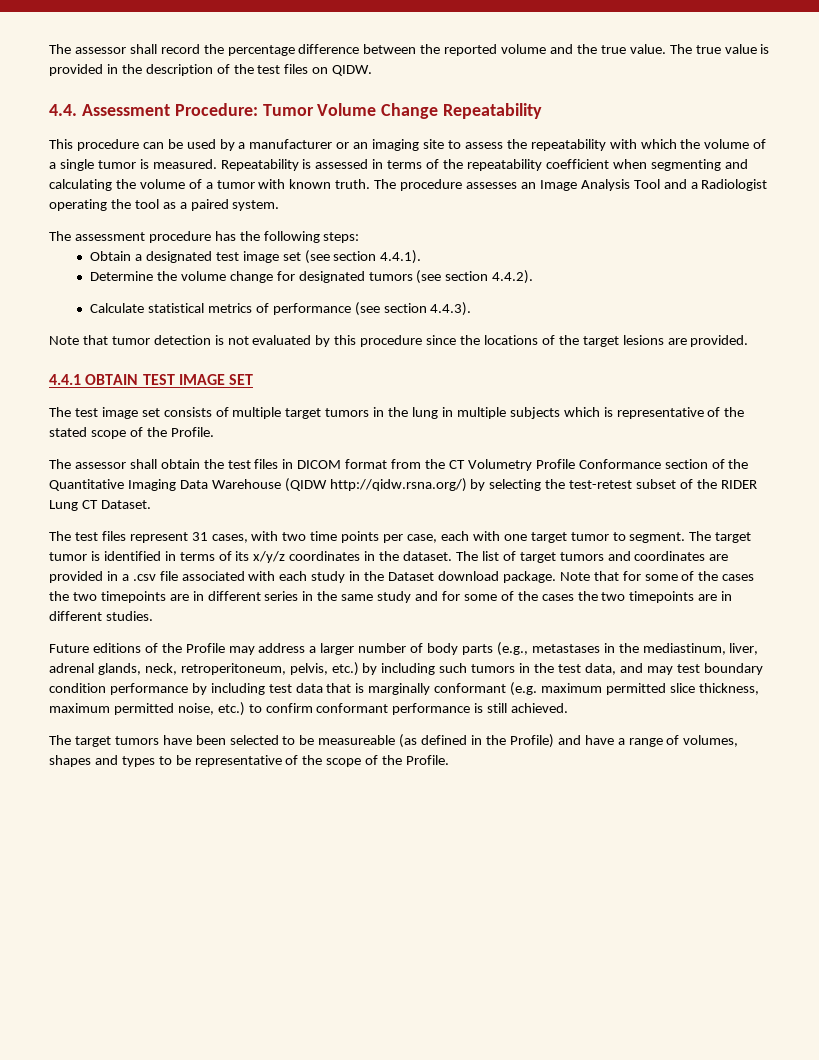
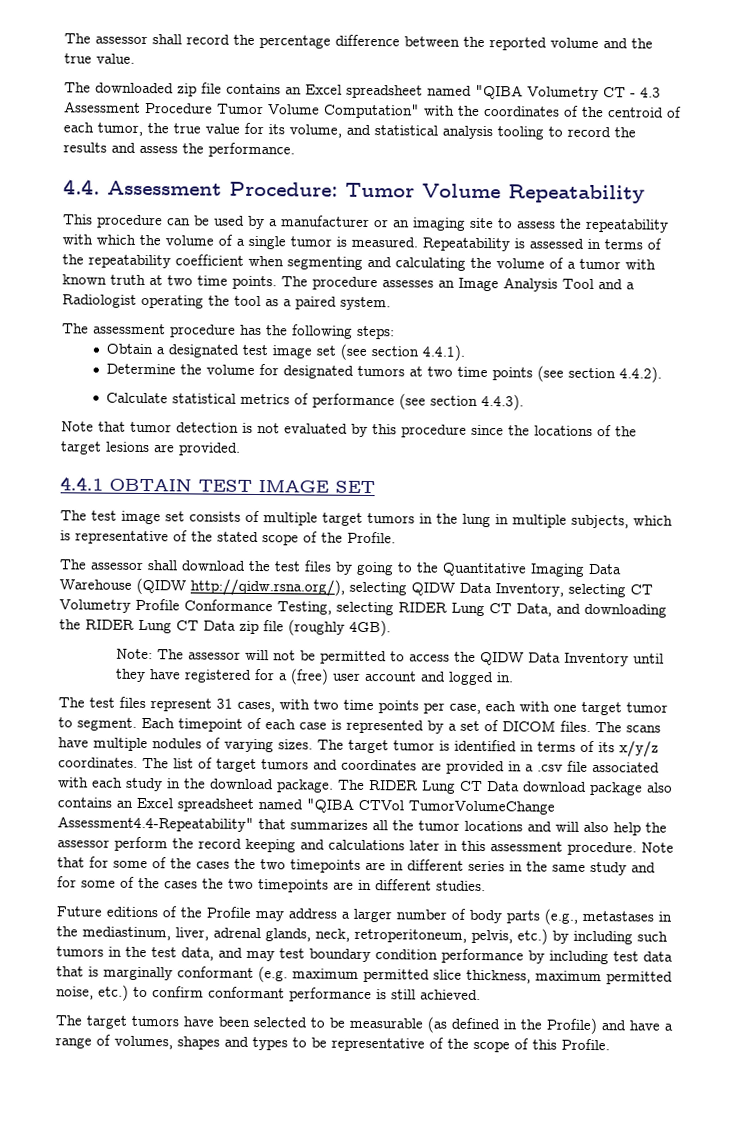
[669,44,770,54] [49,64,373,76] The true value is provided in the description of the test files on QIDW. -> [64,82,661,101] [64,101,682,119] [63,122,636,140] [63,142,295,158] // The downloaded zip file contains an Excel spreadsheet named "QIBA Volumetry CT - 4.3 Assessment Procedure Tumor Volume Computation" with the coordinates of the centroid of each tumor, the true value for its volume, and statistical analysis tooling to record the results and assess the performance.
[381,103,439,119] Change -> (501, 191) none
[335,179,371,189] truth. -> [110,274,277,290] truth at two time points.
[229,271,273,283] change -> (256, 369) none
(413, 276) none -> [409,366,534,381] at two time points
[509,407,560,419] subjects -> [571,514,629,529] subjects,
[160,459,725,471] obtain the test files in DICOM format from the CT Volumetry Profile Conformance section of -> [181,560,413,576] download the test files by going to
[329,478,757,492] [49,500,151,511] http://qidw.rsna.org/) by selecting the test-retest subset of the RIDER Lung CT Dataset. -> [190,578,653,598] [59,598,667,618] [59,619,391,637] [116,648,665,667] [115,668,515,686] http://qidw.rsna.org/), selecting QIDW Data Inventory, selecting CT Volumetry Profile Conformance Testing, selecting RIDER Lung CT Data, and downloading the RIDER Lung CT Data zip file (roughly 4GB). // Note: The assessor will not be permitted to access the QIDW Data Inventory until they have registered for a (free) user account and logged in.
(686, 537) none -> [141,717,661,734] [58,737,313,753] Each timepoint of each case is represented by a set of DICOM files. The scans have multiple nodules of varying sizes.
[289,551,453,561] coordinates in the dataset. -> [58,757,138,768] coordinates.
[388,572,435,581] Dataset -> (206, 783) none
(556, 577) none -> [338,779,673,796] [57,797,555,815] [57,816,667,836] [57,836,637,856] The RIDER Lung CT Data download package also contains an Excel spreadsheet named "QIBA CTVol TumorVolumeChange Assessment4.4-Repeatability" that summarizes all the tumor locations and will also help the assessor perform the record keeping and calculations later in this assessment procedure.
[318,735,396,745] measureable -> [349,1017,423,1029] measurable
[382,755,403,765] the -> [532,1039,557,1050] this

